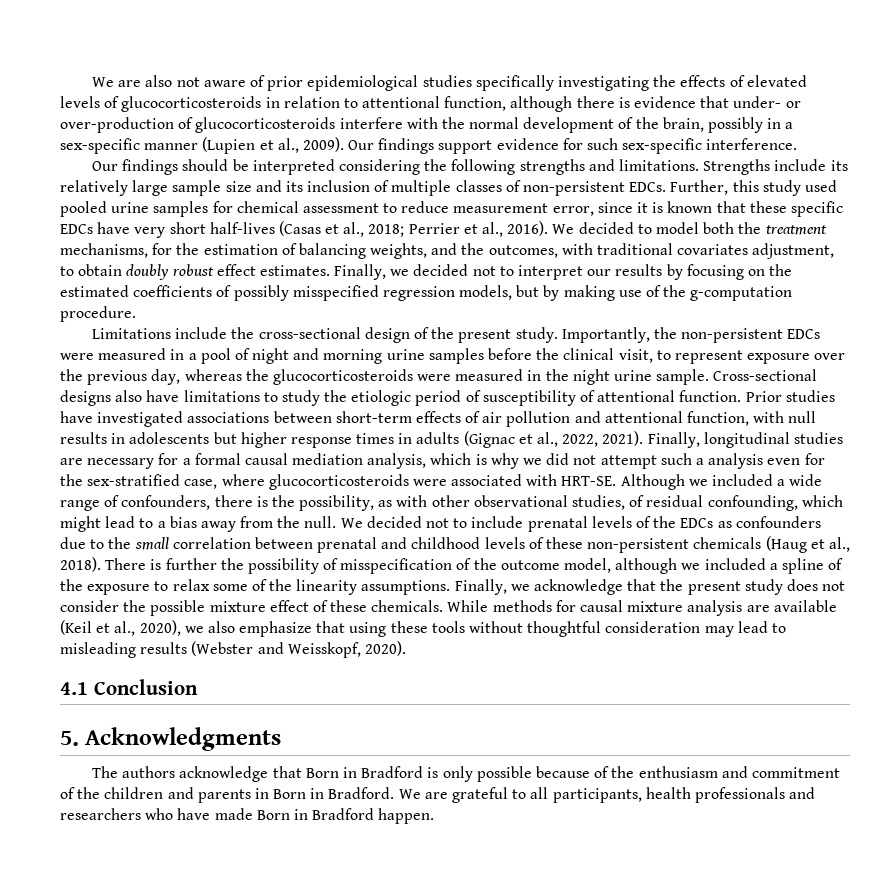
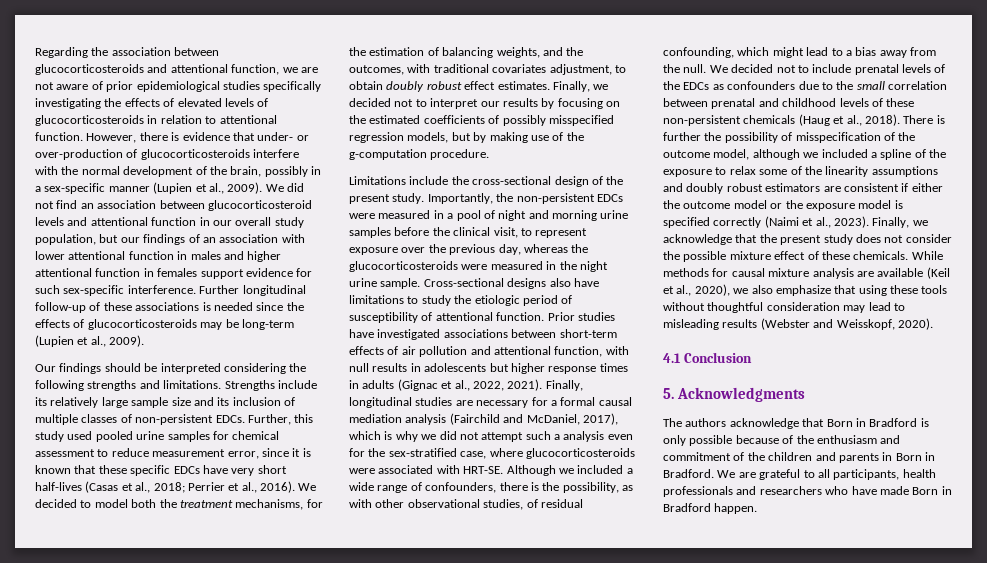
[92,75,173,87] We are also -> [35,47,220,58] [35,64,318,75] Regarding the association between glucocorticosteroids and attentional function, we are
[444,96,573,112] function, although -> [35,132,137,143] function. However,
[348,138,435,154] Our findings -> [265,183,304,192] [35,200,312,211] [35,217,304,228] [35,234,305,245] [35,251,282,262] [35,268,198,277] We did not find an association between glucocorticosteroid levels and attentional function in our overall study population, but our findings of an association with lower attentional function in males and higher attentional function in females
(798, 144) none -> [199,285,306,296] [35,302,304,313] [35,319,294,330] [35,335,145,347] Further longitudinal follow-up of these associations is needed since the effects of glucocorticosteroids may be long-term (Lupien et al., 2009).
[367,453,427,469] analysis, -> [405,413,618,425] analysis (Fairchild and McDaniel, 2017),
[361,580,451,595] assumptions. -> [871,166,938,177] [663,183,943,194] [663,200,903,211] [663,216,869,228] assumptions and doubly robust estimators are consistent if either the outcome model or the exposure model is specified correctly (Naimi et al., 2023).

